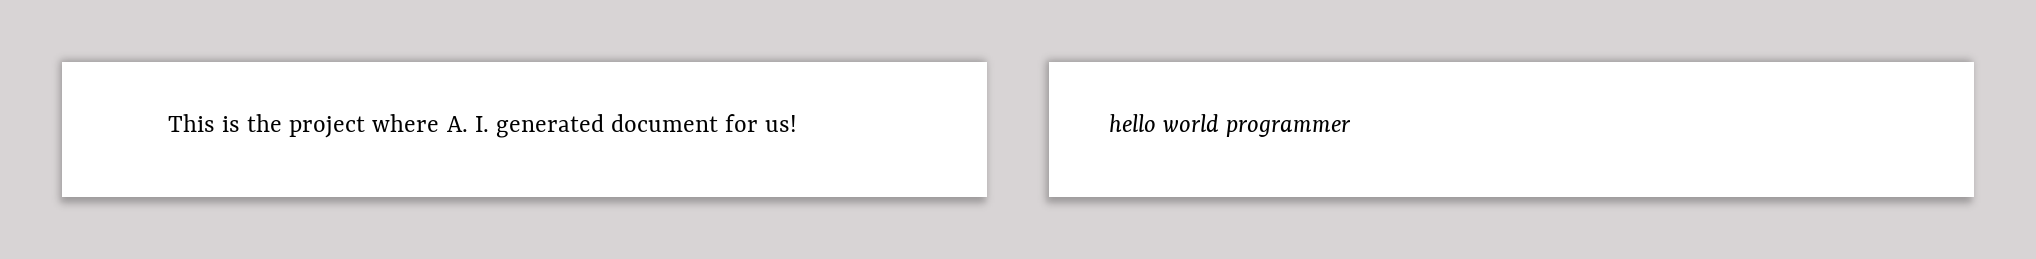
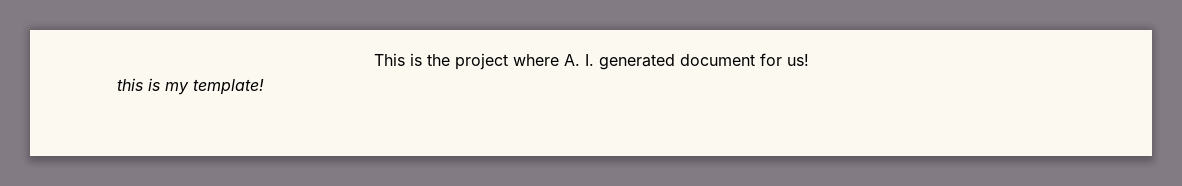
[1109,114,1352,137] hello world programmer -> [117,78,264,95] this is my template!

